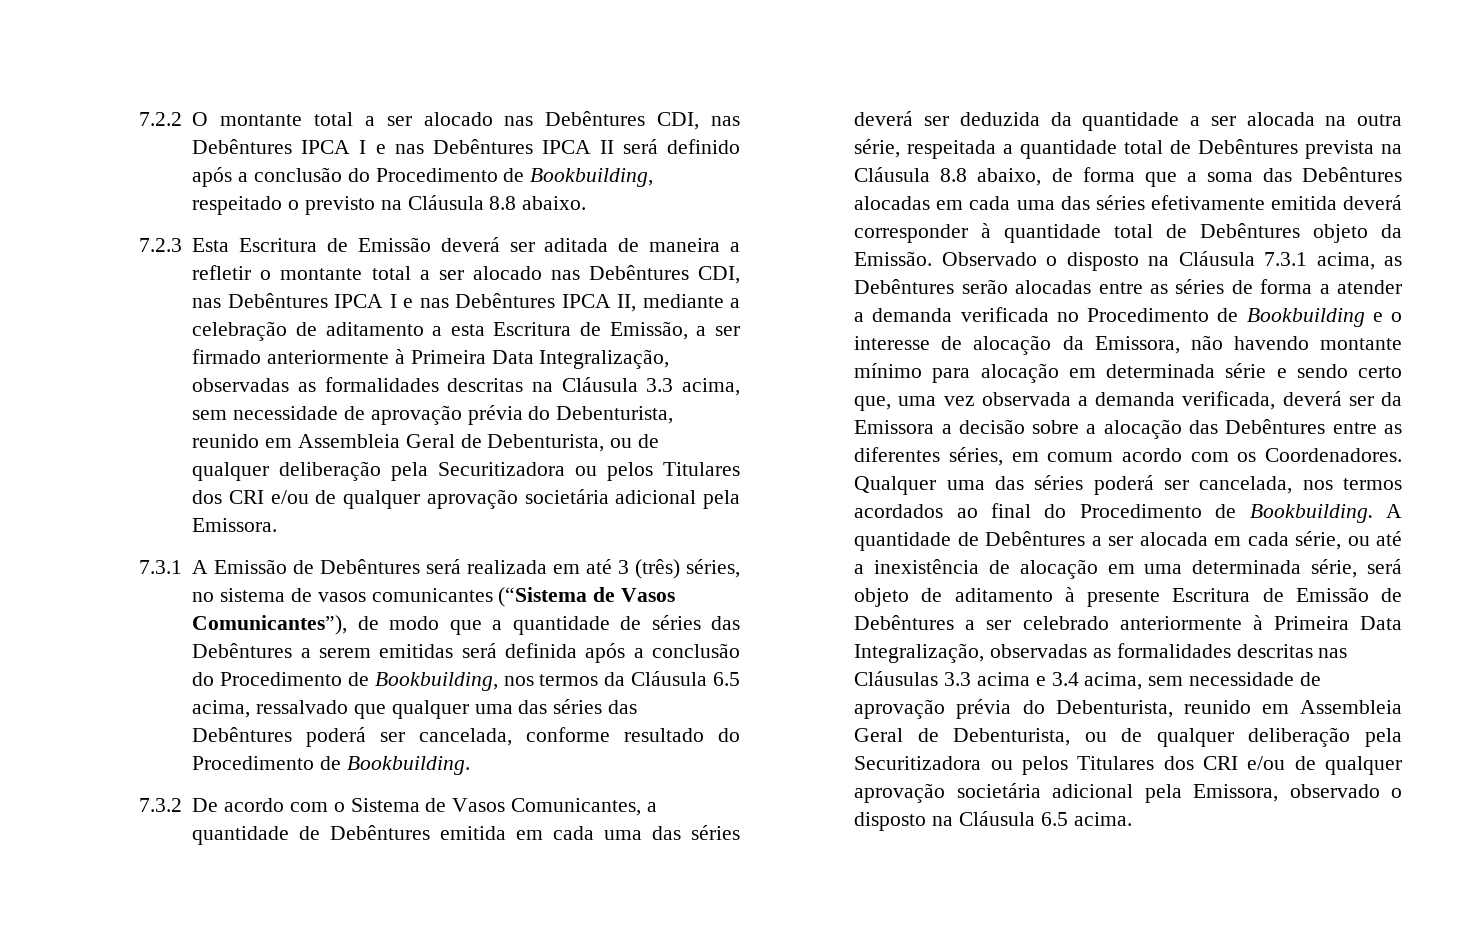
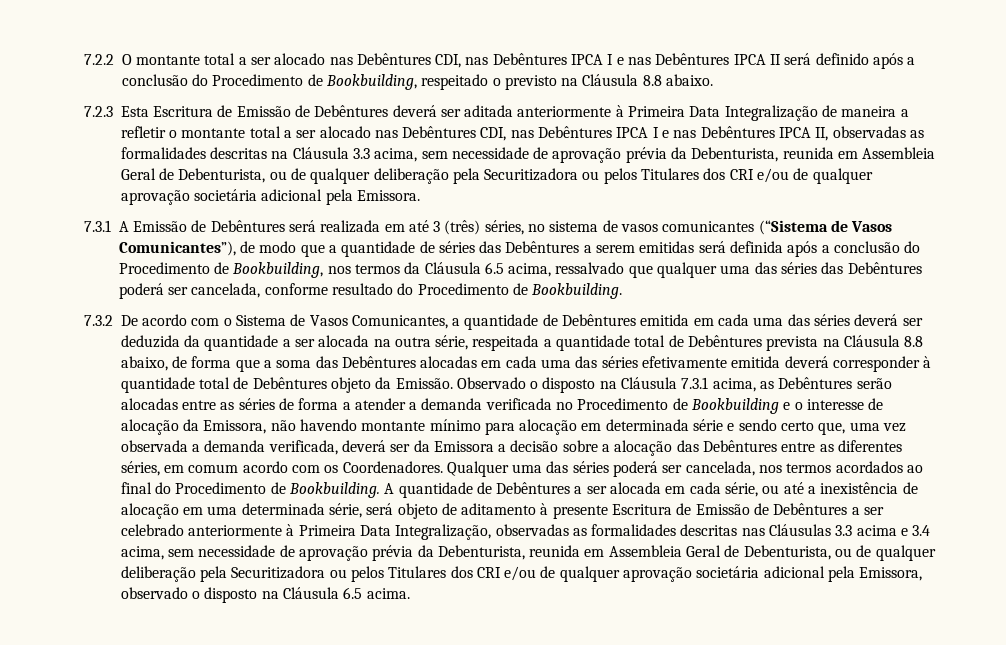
(431, 244) none -> [294,105,389,117] de Debêntures
(609, 245) none -> [517,105,818,121] anteriormente à Primeira Data Integralização
[642,294,740,308] [192,321,741,341] [192,349,670,369] mediante a celebração de aditamento a esta Escritura de Emissão, a ser firmado anteriormente à Primeira Data Integralização, -> (829, 134) none
[528,406,674,424] [192,434,260,448] do Debenturista, reunido -> [671,147,834,162] da Debenturista, reunida
[1022,700,1251,718] do Debenturista, reunido -> [417,545,581,560] da Debenturista, reunida

